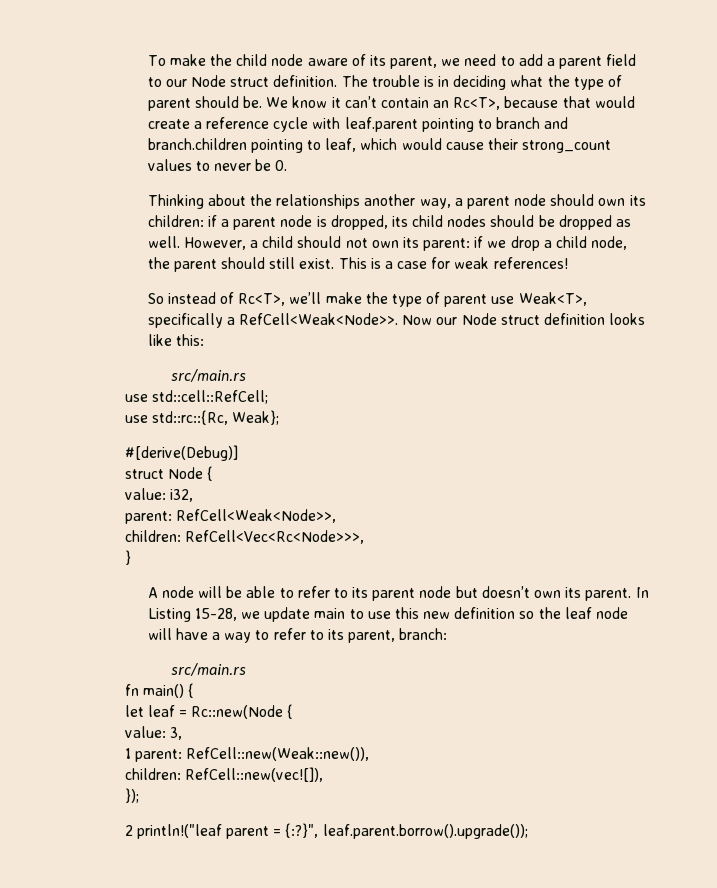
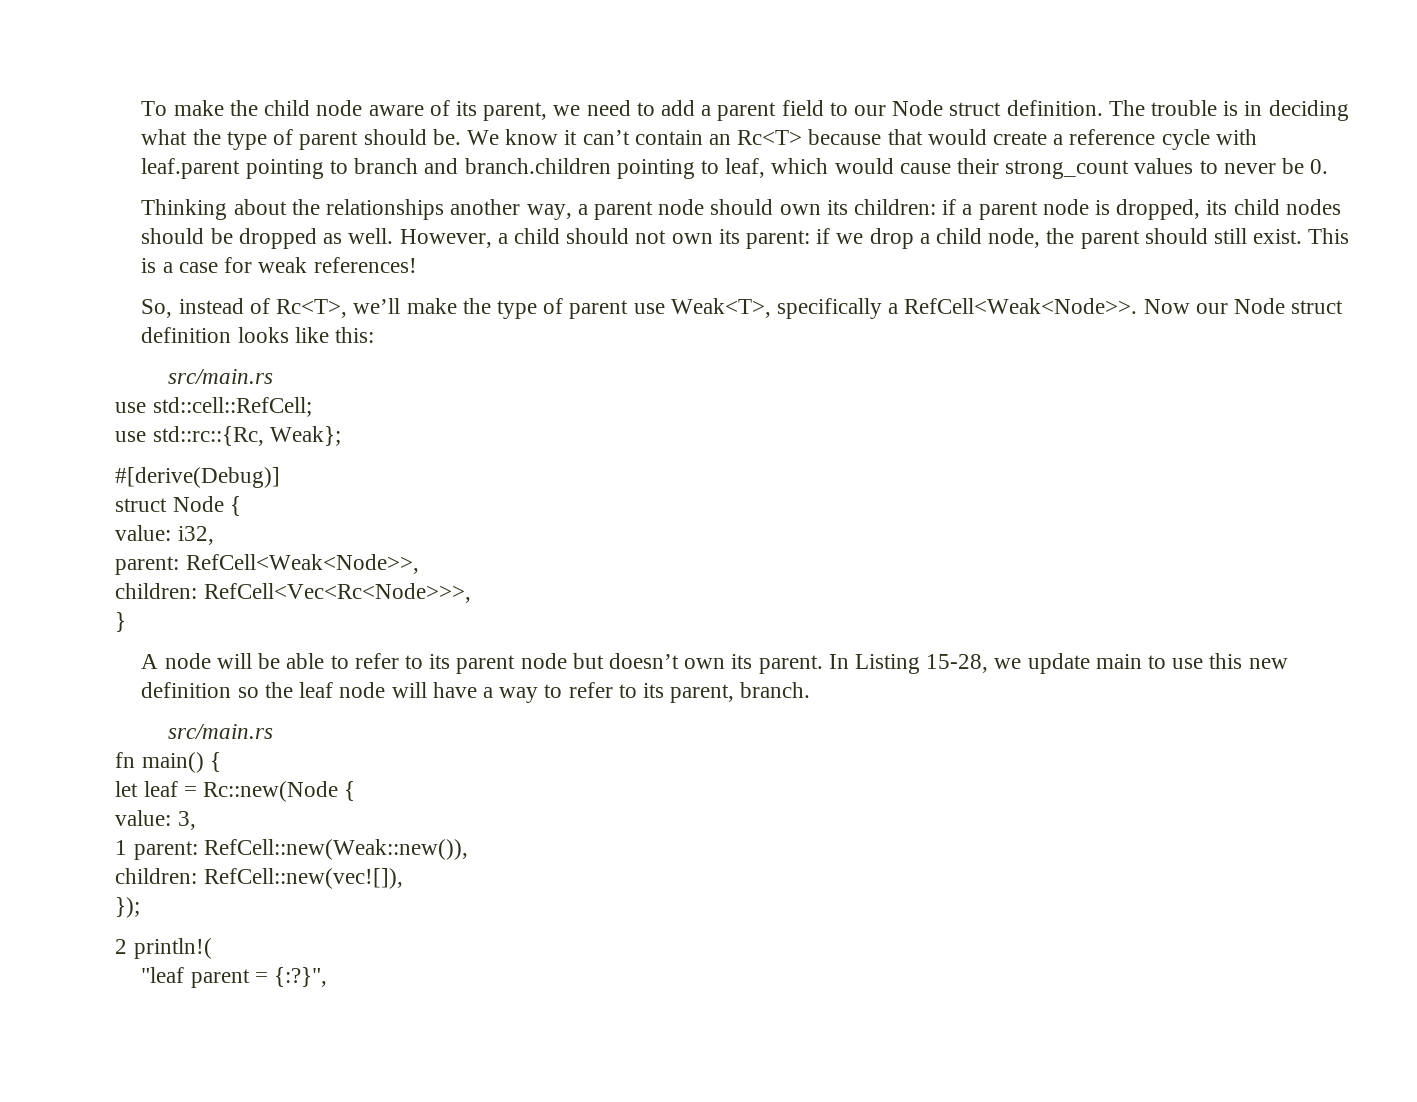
[453,97,501,110] Rc<T>, -> [737,130,803,145] Rc<T>
[147,293,164,304] So -> [141,299,173,318] So,
[399,628,448,640] branch: -> [740,682,811,698] branch.
[136,824,222,839] println!("leaf -> [133,938,212,959] [141,967,185,983] println!( // "leaf
[322,824,528,839] leaf.parent.borrow().upgrade()); -> (328, 977) none

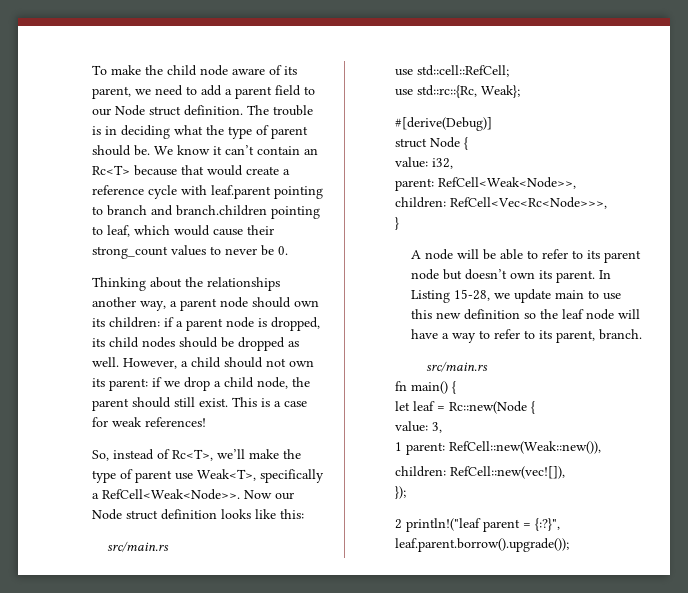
[133,938,212,959] [141,967,185,983] println!( // "leaf -> [406,518,482,532] println!("leaf
(328, 977) none -> [395,538,570,552] leaf.parent.borrow().upgrade());

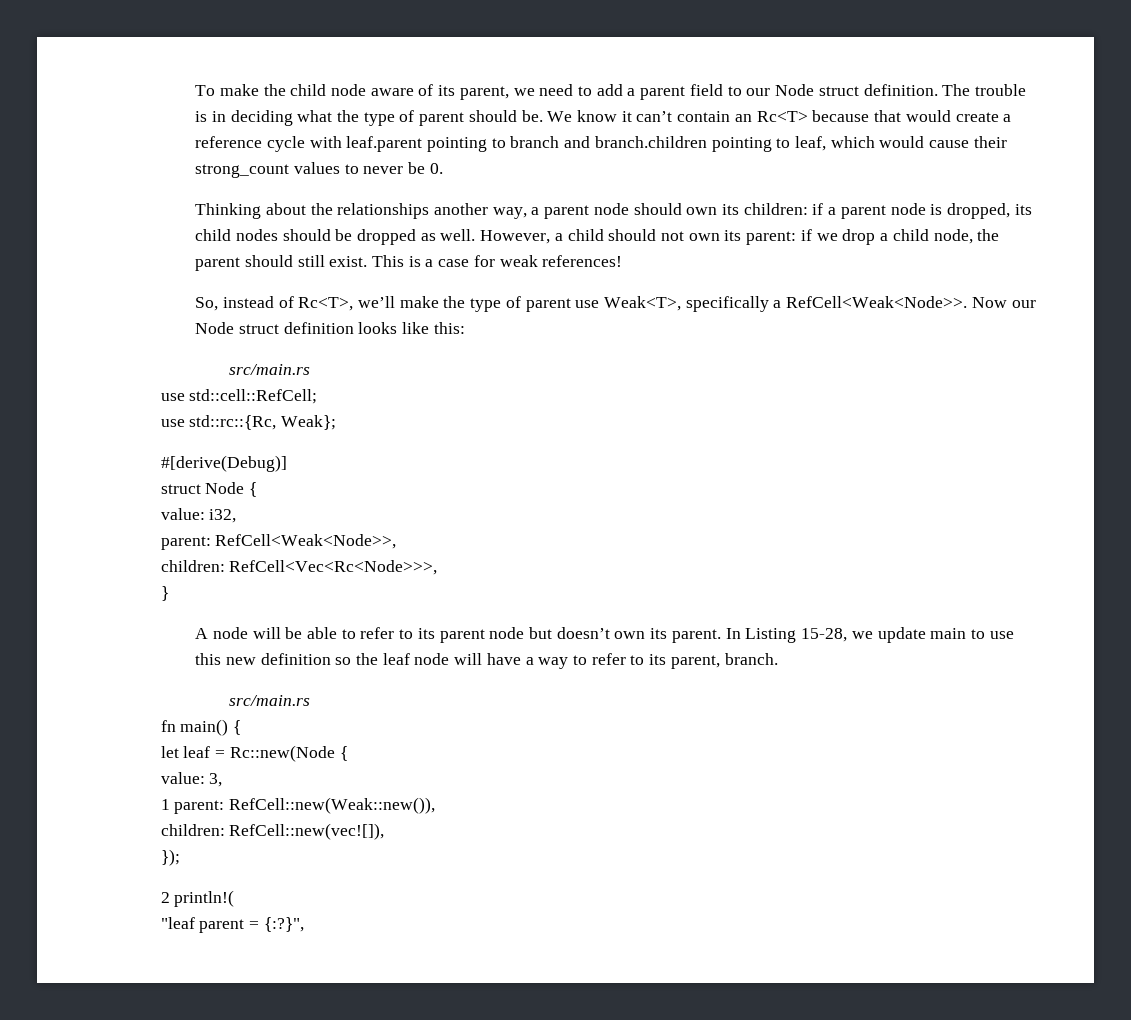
[406,518,482,532] println!("leaf -> [174,890,235,907] [160,917,195,929] println!( // "leaf
[395,538,570,552] leaf.parent.borrow().upgrade()); -> (304, 924) none

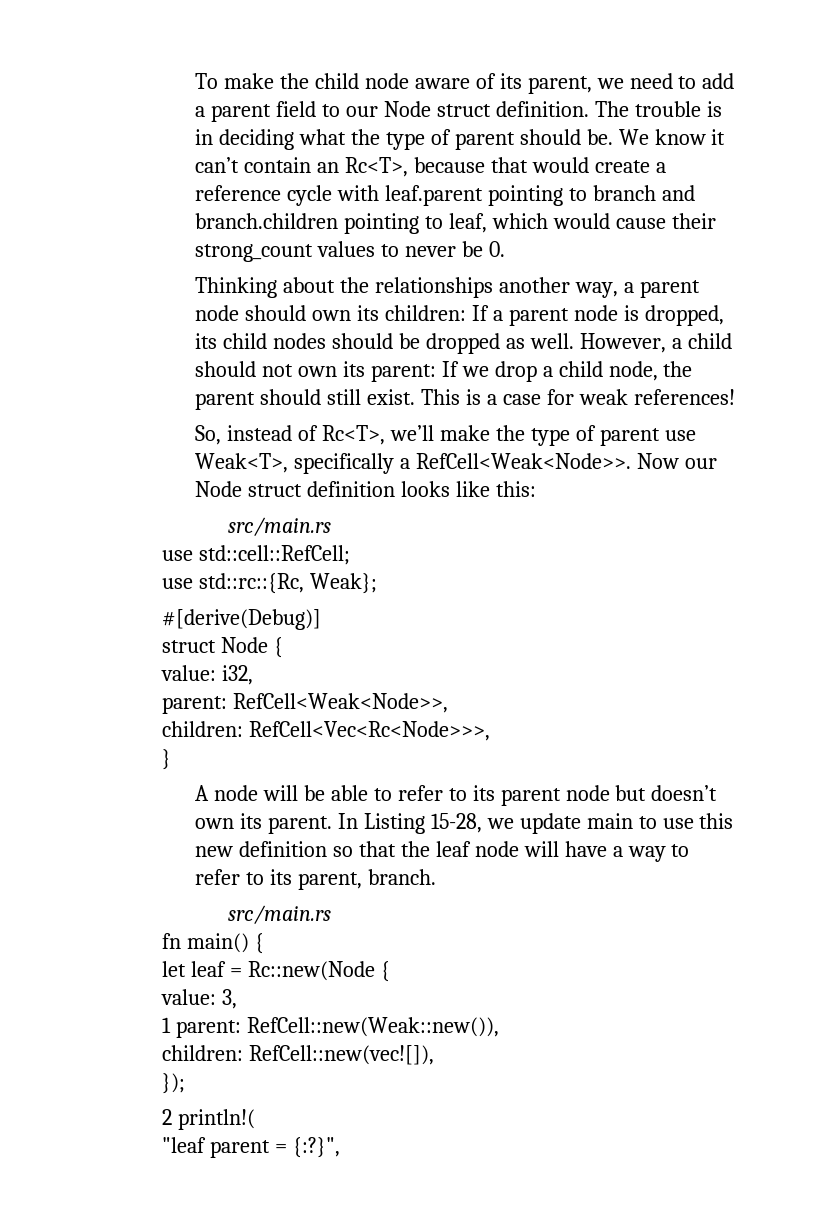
[756,111,808,122] Rc<T> -> [344,157,408,177] Rc<T>,
[812,203,824,215] if -> [471,305,489,321] If
[800,229,812,241] if -> [441,361,459,377] If
(352, 661) none -> [358,841,396,857] that

